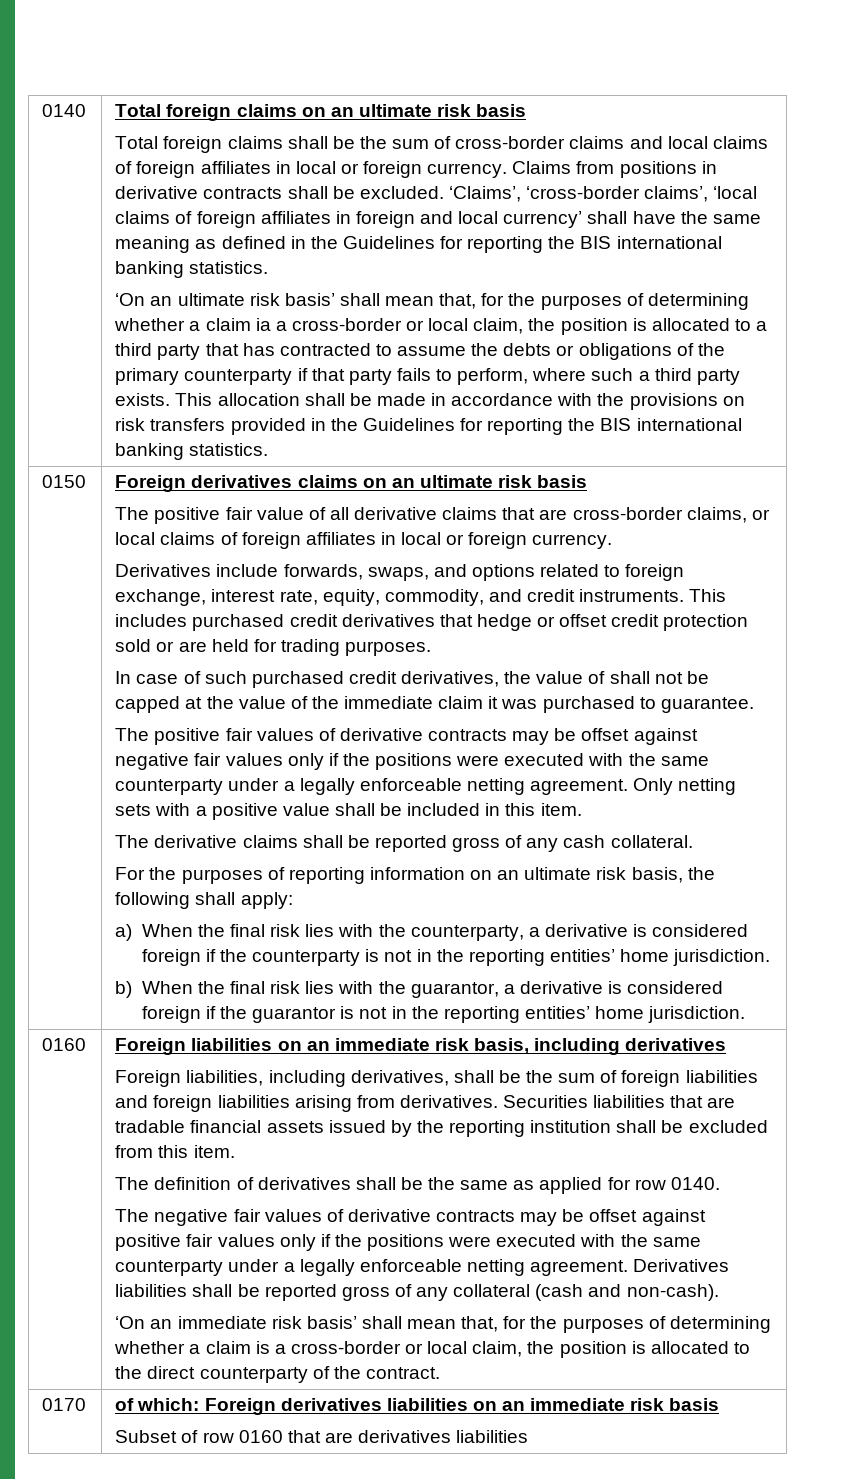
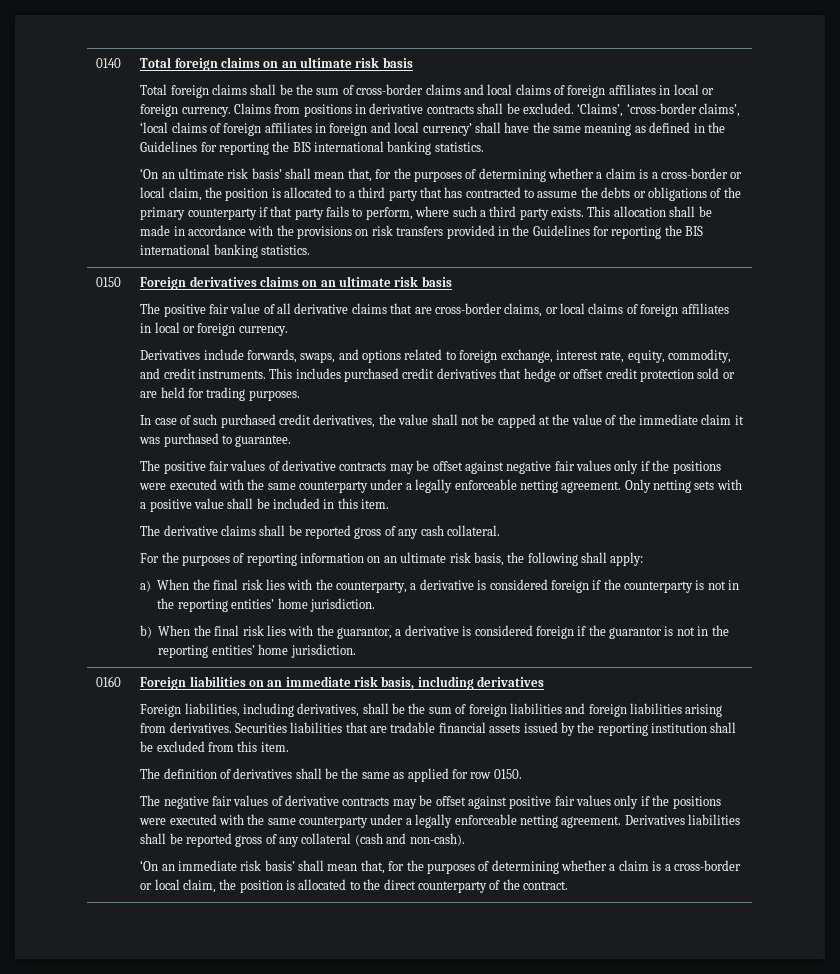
[255,318,271,331] ia -> [639,169,649,179] is
[588,671,606,684] of -> (429, 419) none
[670,1177,720,1190] 0140. -> [493,769,522,779] 0150.
[42,1398,87,1411] [115,1398,720,1415] [115,1430,529,1443] // 0170 | of which: Foreign derivatives liabilities on an immediate risk basis // Subset of row 0160 that are derivatives liabilities -> (569, 885) none

